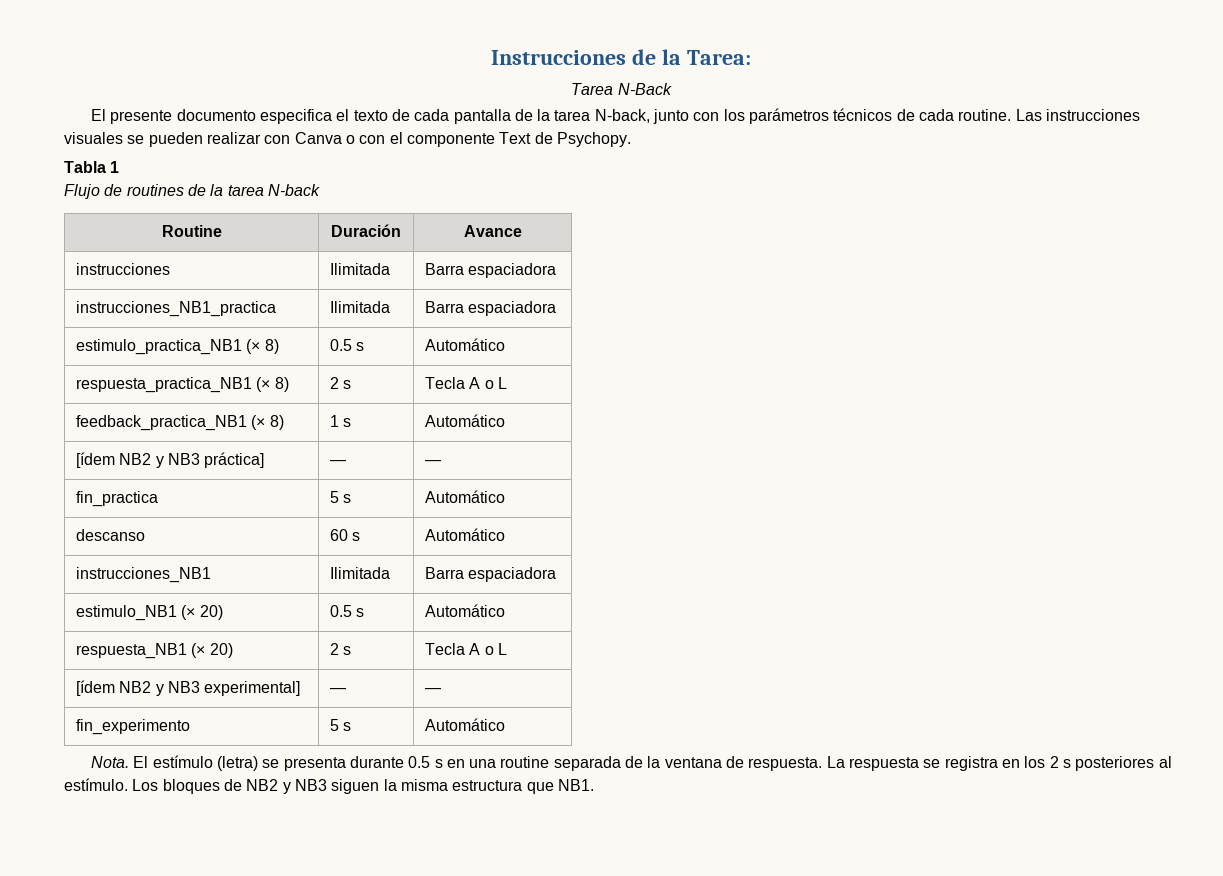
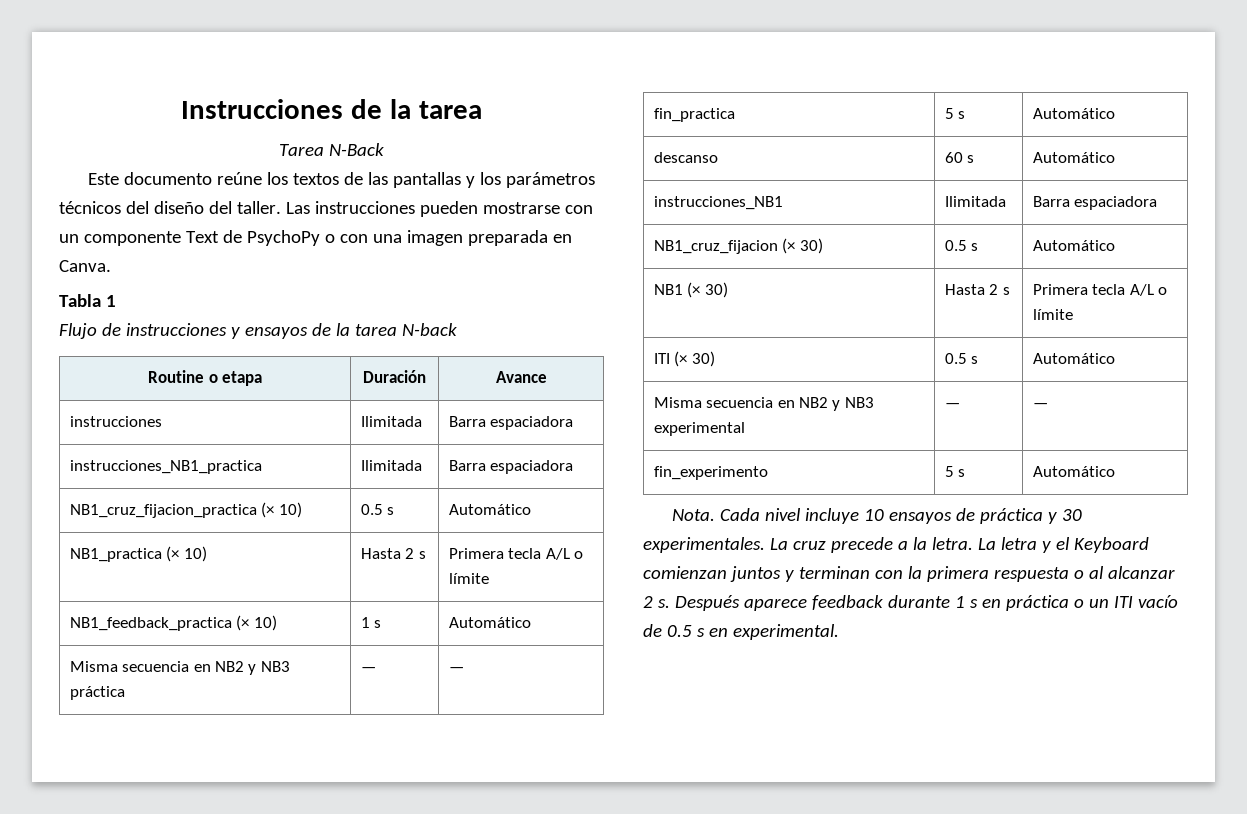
[686,50,751,65] Tarea: -> [418,101,482,119] tarea
[90,108,1141,124] [64,132,631,147] El presente documento especifica el texto de cada pantalla de la tarea N-back, junto con los parámetros técnicos de cada routine. Las instrucciones visuales se pueden realizar con Canva o con el componente Text de Psychopy. -> [88,172,596,188] [59,201,593,217] [59,230,572,246] [59,260,111,272] Este documento reúne los textos de las pantallas y los parámetros técnicos del diseño del taller. Las instrucciones pueden mostrarse con un componente Text de PsychoPy o con una imagen preparada en Canva.
[126,184,184,196] routines -> [125,323,308,339] instrucciones y ensayos
(222, 231) none -> [208,371,262,386] o etapa
[76,339,279,355] [330,339,365,351] [425,338,506,351] [76,377,289,393] [330,377,352,389] [425,377,507,389] [76,415,284,431] estimulo_practica_NB1 (× 8) | 0.5 s | Automático // respuesta_practica_NB1 (× 8) | 2 s | Tecla A o L // feedback_practica_NB1 (× 8) -> [69,502,302,518] [360,504,395,515] [448,504,531,515] [69,546,207,562] [360,548,426,559] [448,548,583,560] [448,573,489,584] [69,615,277,631] NB1_cruz_fijacion_practica (× 10) | 0.5 s | Automático // NB1_practica (× 10) | Hasta 2 s | Primera tecla A/L o límite // NB1_feedback_practica (× 10)
[76,452,265,468] [ídem NB2 y NB3 práctica] -> [69,661,290,675] [69,686,125,700] Misma secuencia en NB2 y NB3 práctica
[76,605,223,621] [330,605,365,617] [425,604,506,617] [76,643,233,659] [330,643,352,655] [425,643,507,655] [76,680,301,696] estimulo_NB1 (× 20) | 0.5 s | Automático // respuesta_NB1 (× 20) | 2 s | Tecla A o L // [ídem NB2 y NB3 experimental] -> [653,238,823,254] [944,240,979,251] [1032,240,1115,251] [653,282,728,298] [944,284,1010,295] [1032,284,1167,296] [1032,309,1073,320] [653,351,715,367] [944,353,979,364] [1032,353,1115,364] [653,397,874,411] [653,422,745,436] NB1_cruz_fijacion (× 30) | 0.5 s | Automático // NB1 (× 30) | Hasta 2 s | Primera tecla A/L o límite // ITI (× 30) | 0.5 s | Automático // Misma secuencia en NB2 y NB3 experimental
[133,755,1172,771] [64,778,594,794] El estímulo (letra) se presenta durante 0.5 s en una routine separada de la ventana de respuesta. La respuesta se registra en los 2 s posteriores al estímulo. Los bloques de NB2 y NB3 siguen la misma estructura que NB1. -> [720,508,1083,524] [643,537,1149,553] [643,566,1175,582] [643,595,1178,611] [643,624,839,640] Cada nivel incluye 10 ensayos de práctica y 30 experimentales. La cruz precede a la letra. La letra y el Keyboard comienzan juntos y terminan con la primera respuesta o al alcanzar 2 s. Después aparece feedback durante 1 s en práctica o un ITI vacío de 0.5 s en experimental.

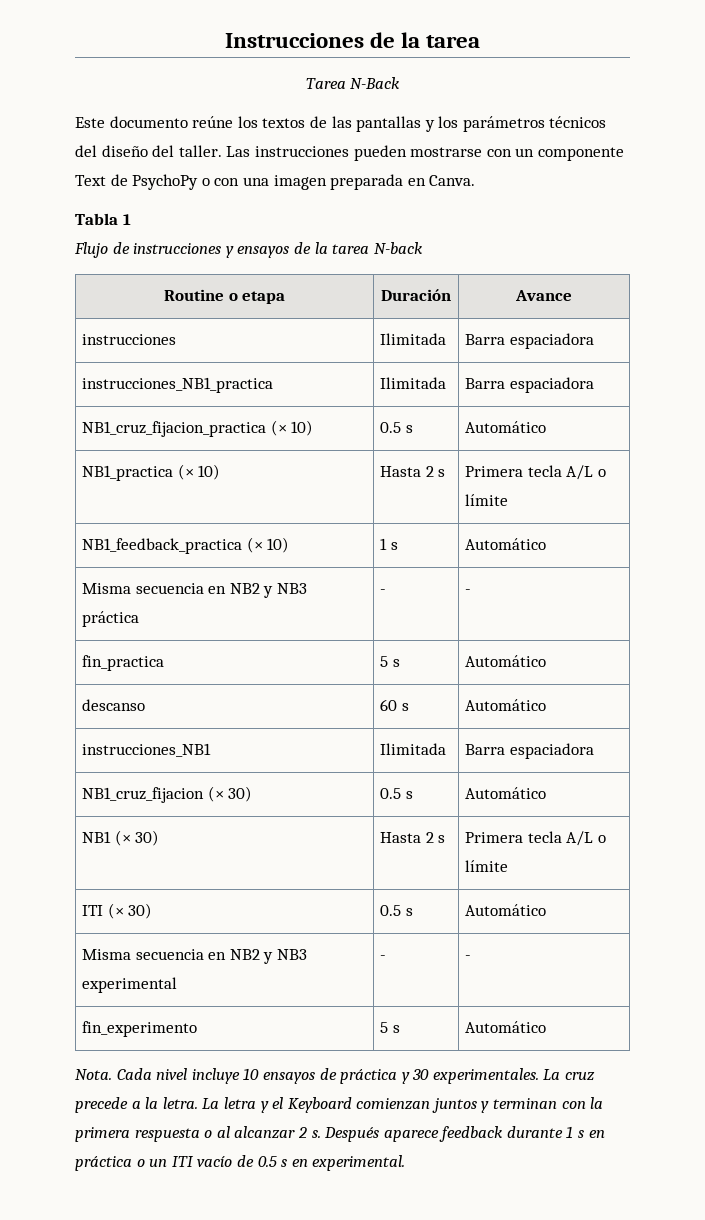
[360,667,376,672] [448,667,464,672] — | — -> [380,589,387,594] [465,589,472,594] - | -
[944,403,960,408] [1032,403,1048,408] — | — -> [380,955,387,960] [465,955,472,960] - | -

